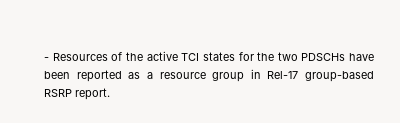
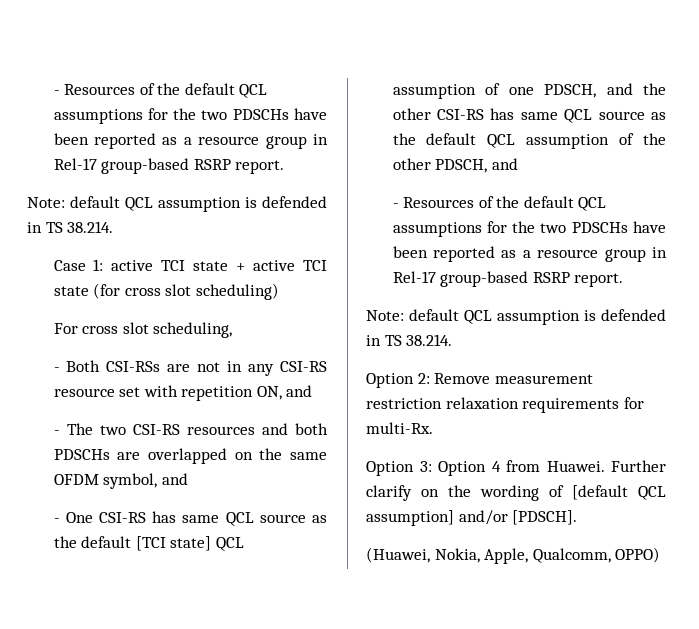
[44,51,235,61] - Resources of the active TCI states -> [53,83,268,98] [53,109,143,124] - Resources of the default QCL assumptions
(111, 94) none -> [27,196,327,212] [27,221,114,233] [53,259,327,271] [53,283,279,300] [53,322,233,338] [53,360,327,376] [53,385,313,401] [53,423,329,435] [53,448,327,464] [53,473,188,489] [53,511,327,526] [53,536,244,551] [392,83,666,99] [392,108,666,123] [392,133,666,149] [392,158,518,173] [392,196,607,211] [392,221,666,237] [392,246,667,262] [392,271,624,287] [366,309,666,325] [366,334,453,346] [366,373,593,388] [366,397,644,413] [366,422,433,434] [366,460,666,476] [366,485,666,501] [366,510,578,526] [366,547,661,564] // Note: default QCL assumption is defended in TS 38.214. // Case 1: active TCI state + active TCI state (for cross slot scheduling) // For cross slot scheduling, // - Both CSI-RSs are not in any CSI-RS resource set with repetition ON, and // - The two CSI-RS resources and both PDSCHs are overlapped on the same OFDM symbol, and // - One CSI-RS has same QCL source as the default [TCI state] QCL assumption of one PDSCH, and the other CSI-RS has same QCL source as the default QCL assumption of the other PDSCH, and // - Resources of the default QCL assumptions for the two PDSCHs have been reported as a resource group in Rel-17 group-based RSRP report. // Note: default QCL assumption is defended in TS 38.214. // Option 2: Remove measurement restriction relaxation requirements for multi-Rx. // Option 3: Option 4 from Huawei. Further clarify on the wording of [default QCL assumption] and/or [PDSCH]. // (Huawei, Nokia, Apple, Qualcomm, OPPO)

